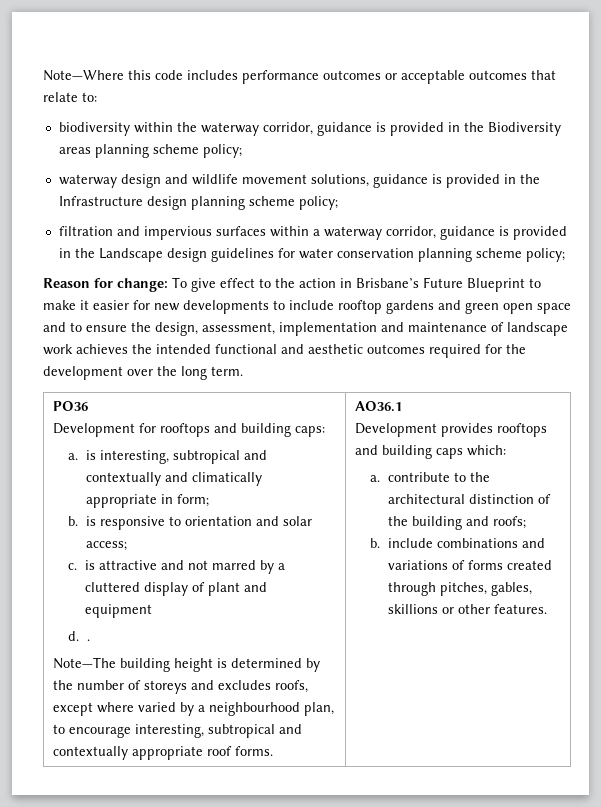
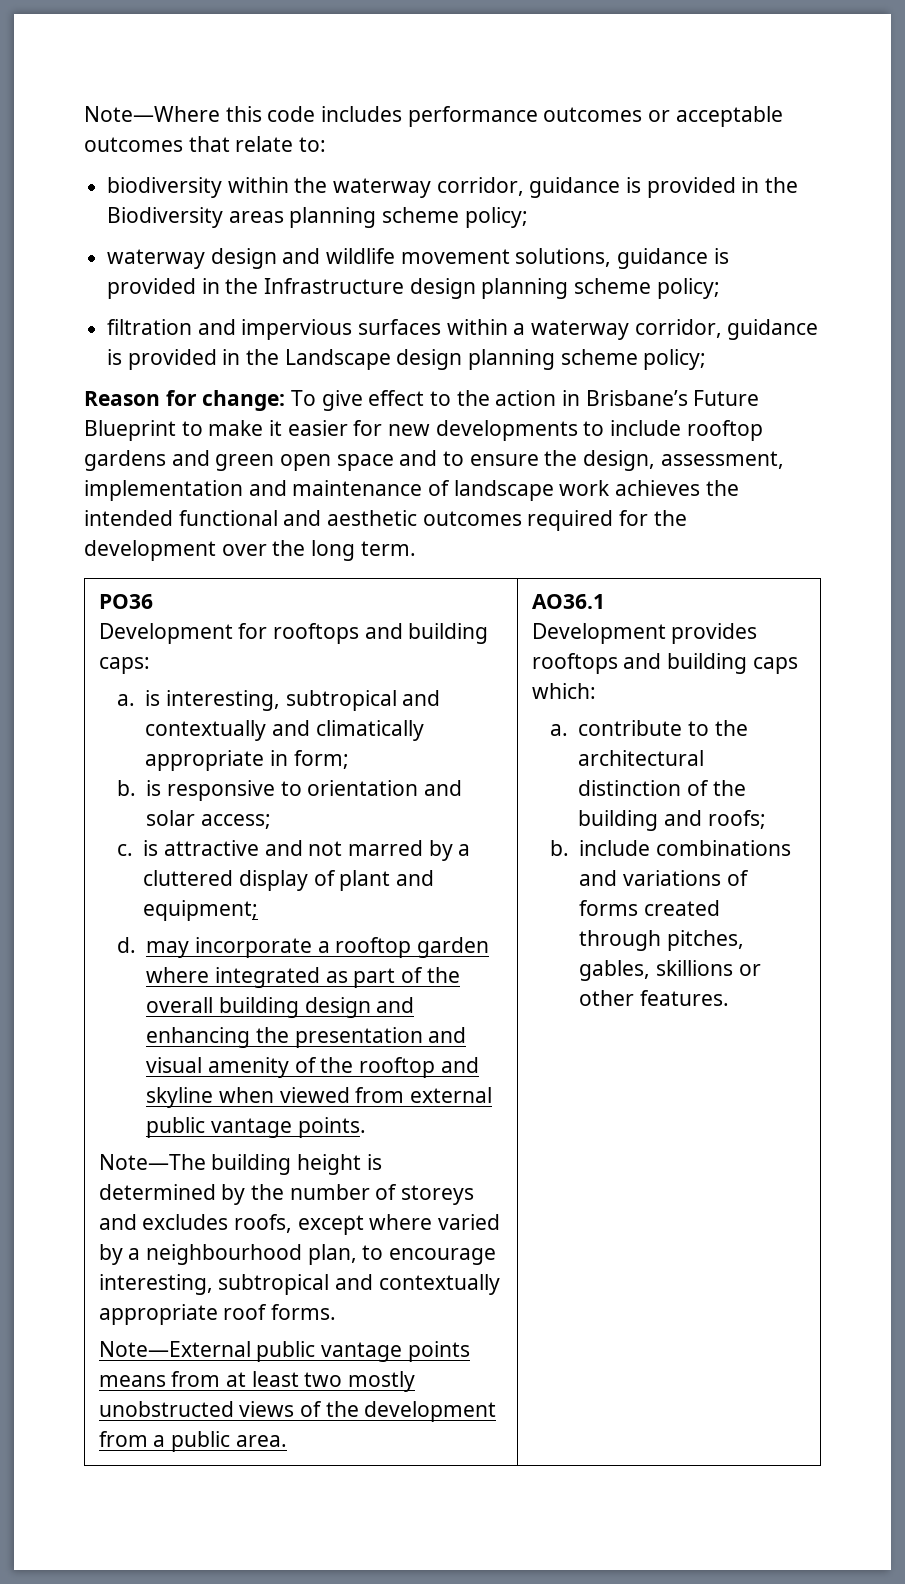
[210,248,414,262] guidelines for water conservation -> (463, 359) none
[84,604,152,618] equipment -> [143,900,259,921] equipment;
[86,639,90,641] . -> [146,937,490,958] [146,967,460,988] [146,997,415,1018] [146,1027,467,1048] [146,1057,479,1078] [146,1087,493,1108] [146,1117,366,1138] may incorporate a rooftop garden where integrated as part of the overall building design and enhancing the presentation and visual amenity of the rooftop and skyline when viewed from external public vantage points.
(273, 751) none -> [98,1341,470,1362] [98,1371,416,1392] [98,1401,497,1422] [98,1431,287,1452] // Note—External public vantage points means from at least two mostly unobstructed views of the development from a public area.

